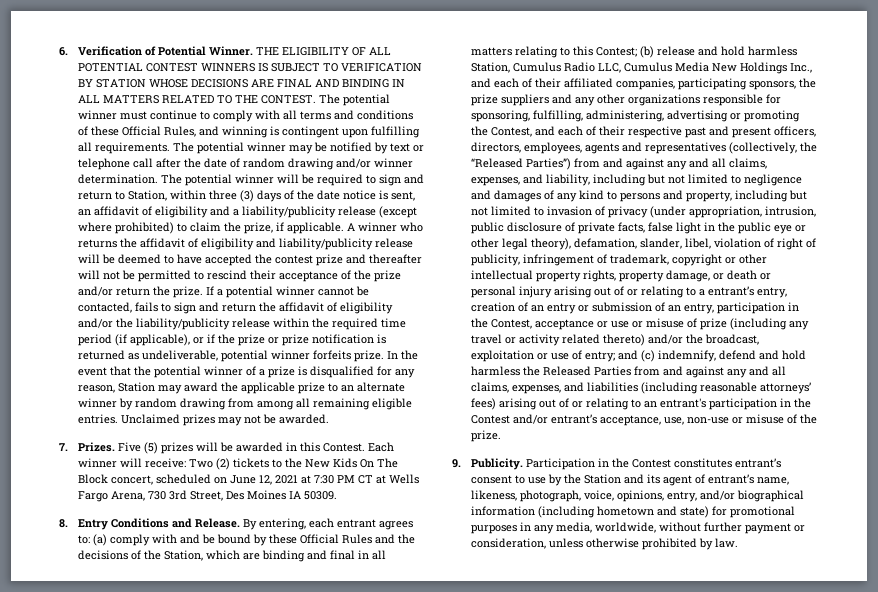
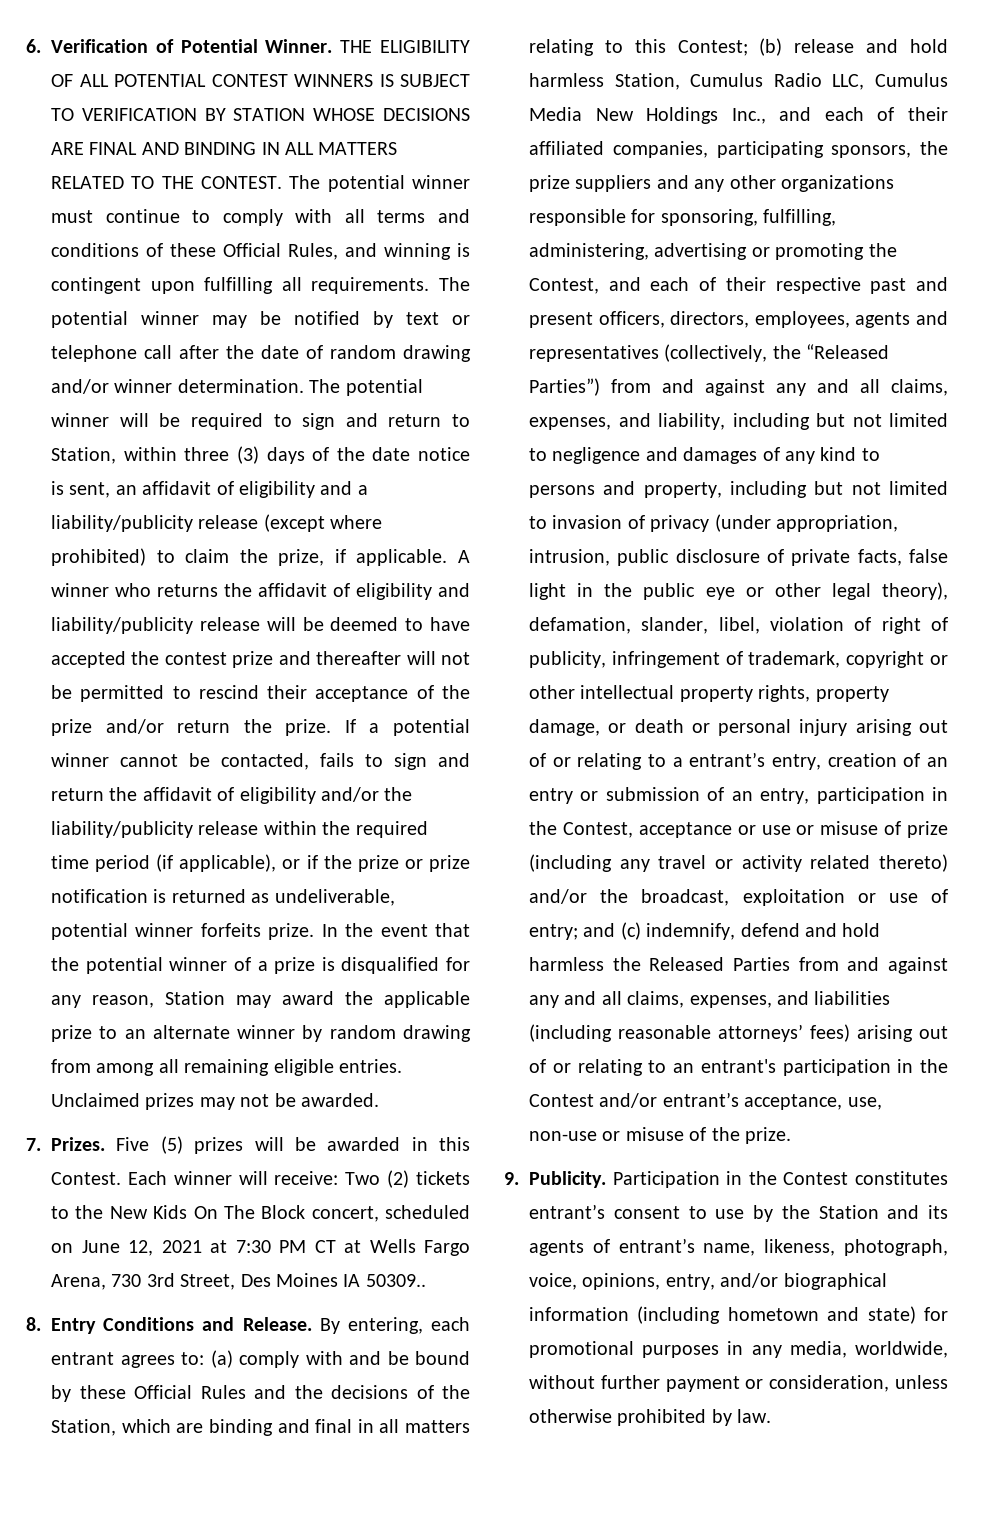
[304,491,338,500] 50309. -> [365,1274,426,1287] 50309..
[663,475,693,486] agent -> [529,1240,584,1256] agents

